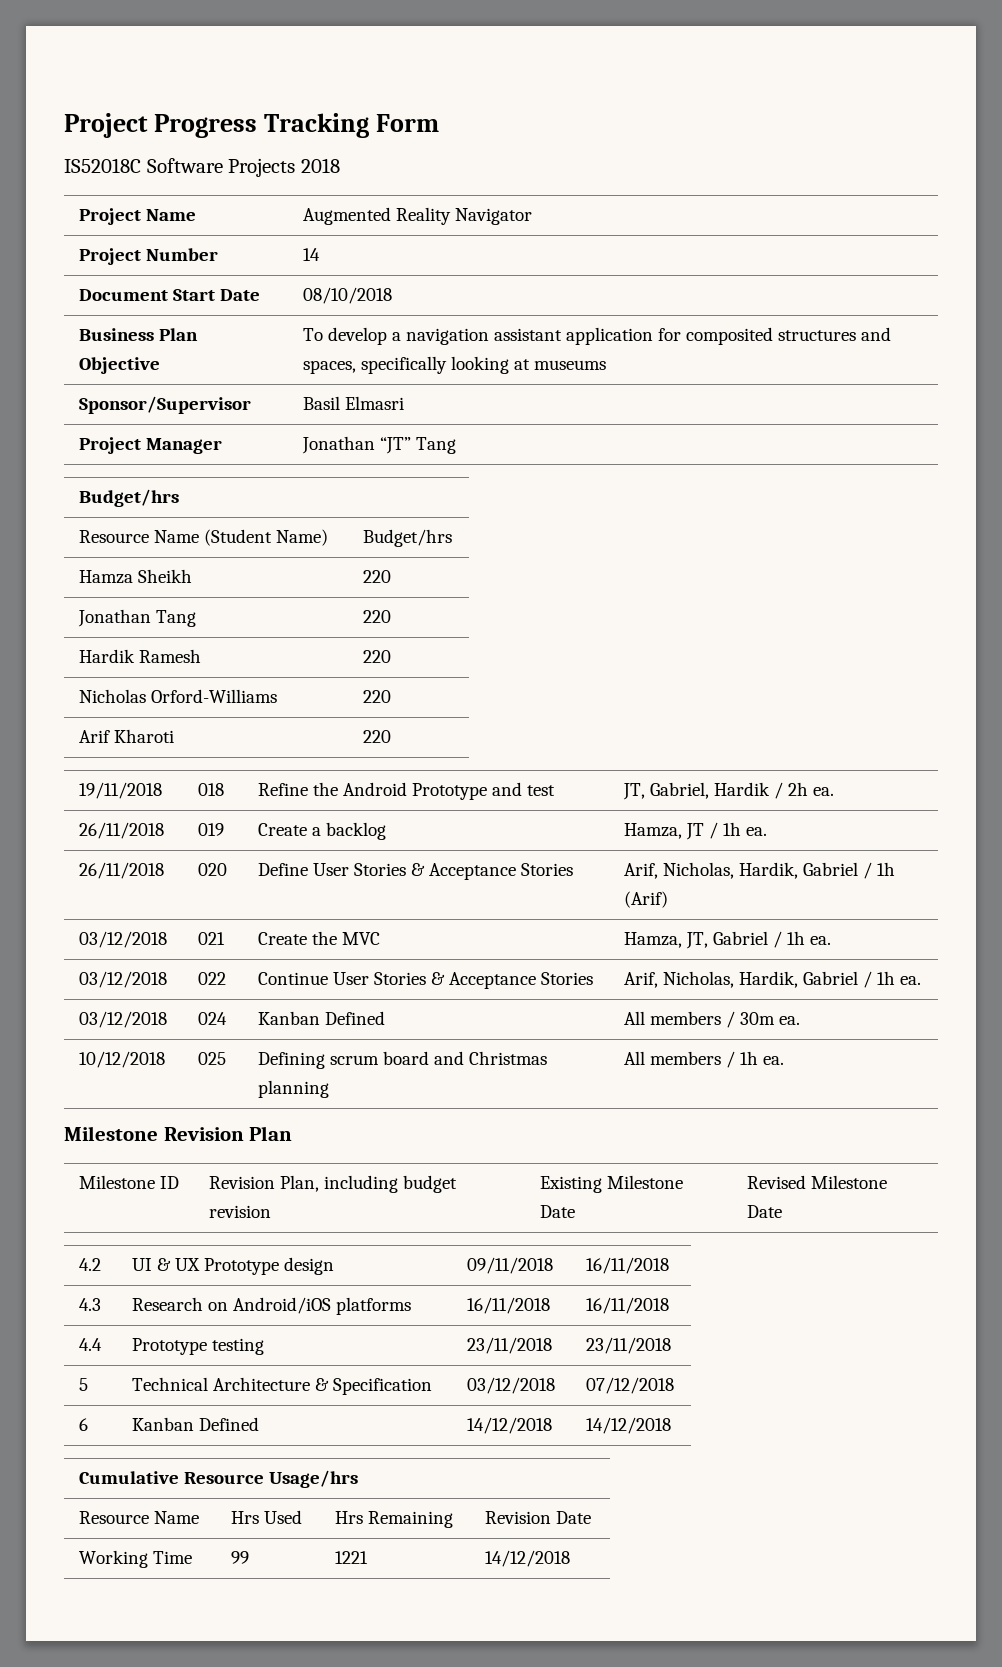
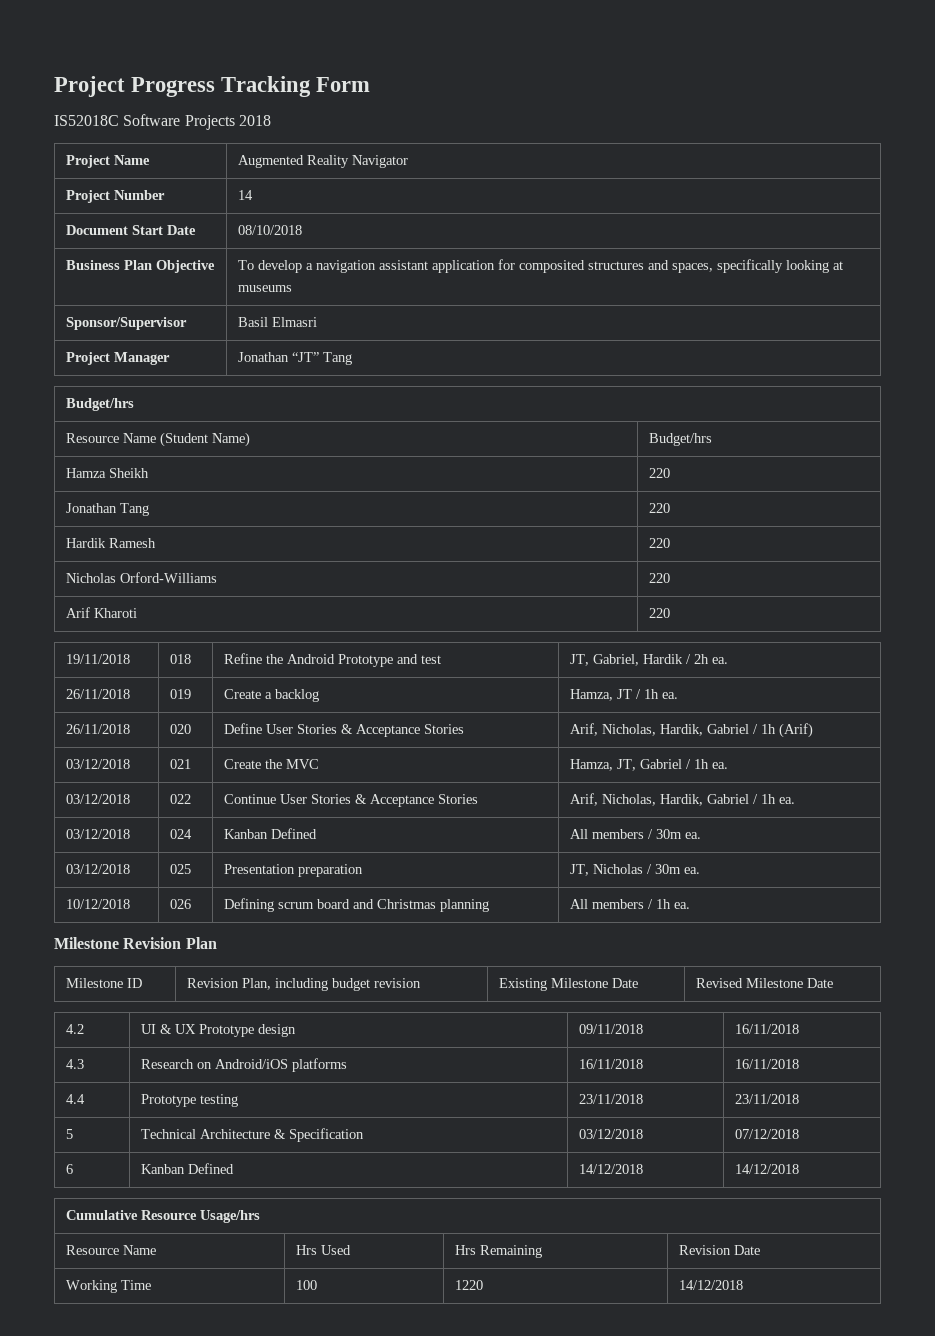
(801, 1020) none -> [66,864,131,874] [170,864,192,874] [224,864,364,877] [570,864,701,876] // 03/12/2018 | 025 | Presentation preparation | JT, Nicholas / 30m ea.
[198,1052,227,1065] 025 -> [170,899,192,909] 026
[231,1551,250,1564] [335,1551,369,1564] 99 | 1221 -> [296,1280,318,1290] [455,1280,484,1290] 100 | 1220

